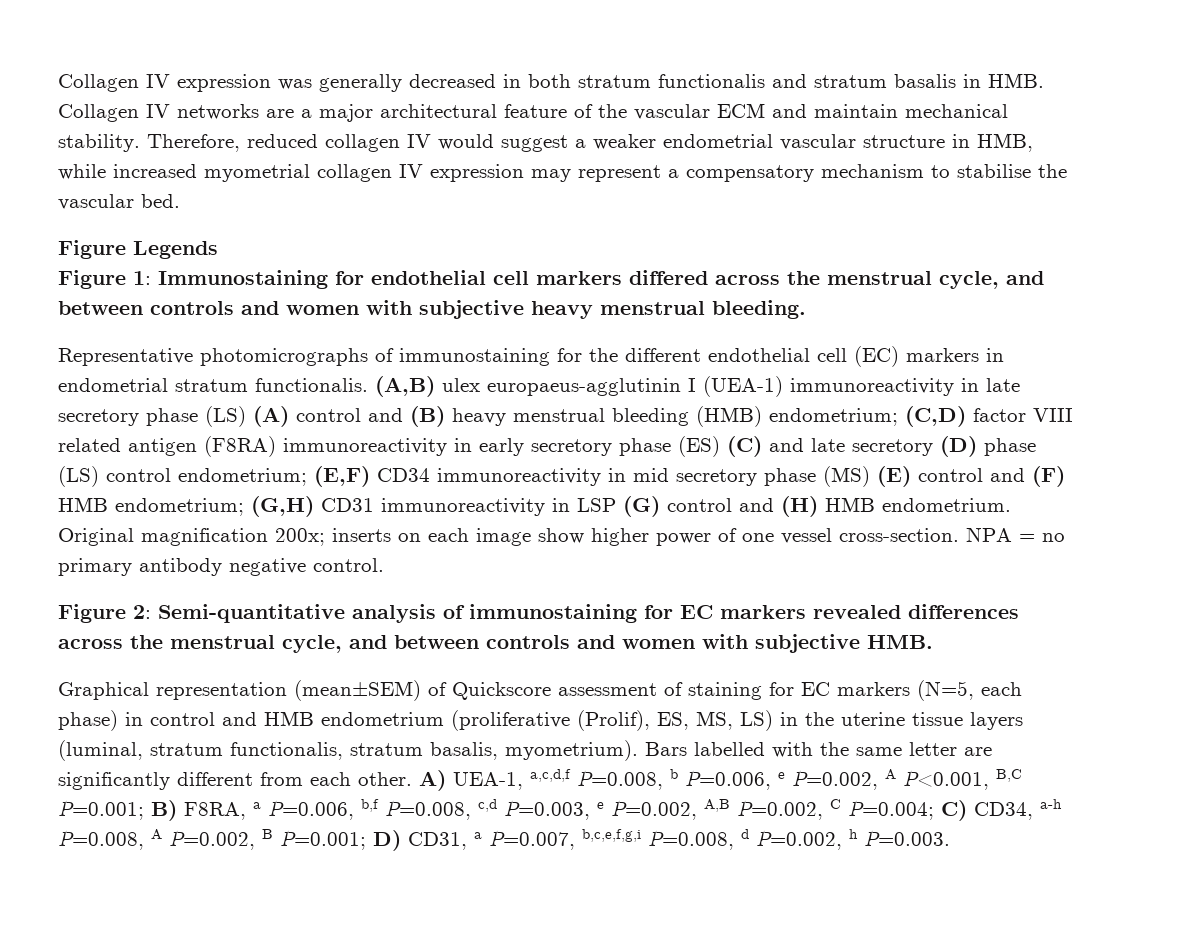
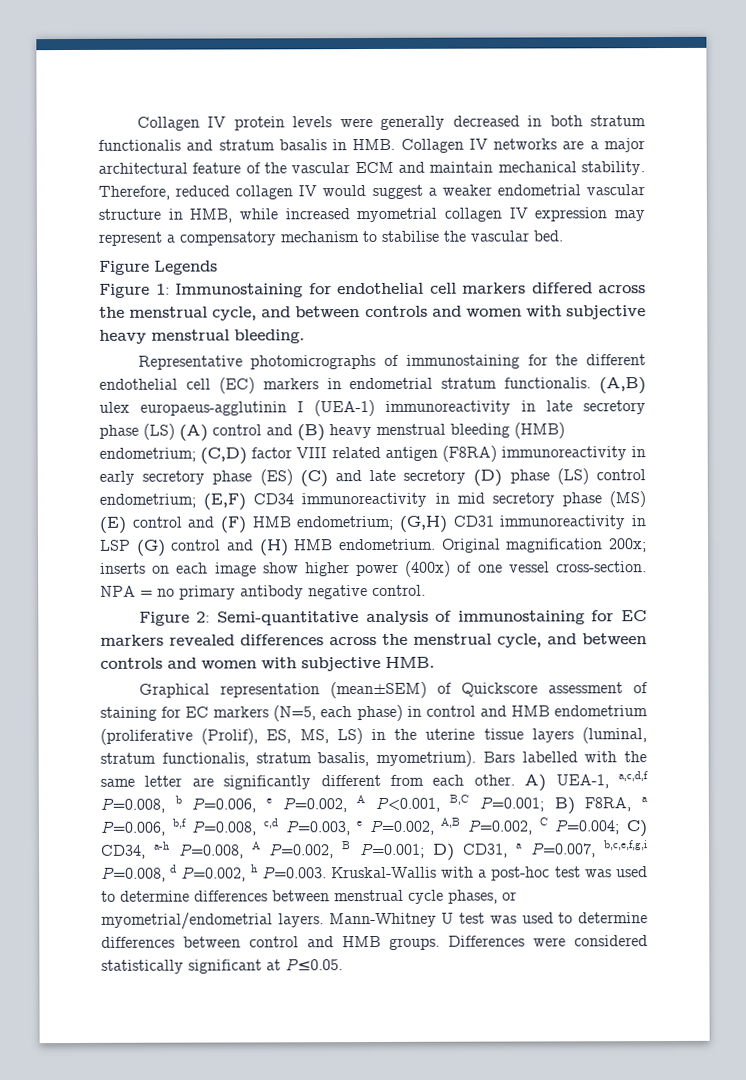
[58,74,312,92] Collagen IV expression was -> [136,116,373,131] Collagen IV protein levels were
(711, 539) none -> [405,560,452,577] (400x)
(950, 838) none -> [330,866,648,881] [101,889,517,904] [101,912,648,930] [101,935,648,950] [101,958,343,974] Kruskal-Wallis with a post-hoc test was used to determine differences between menstrual cycle phases, or myometrial/endometrial layers. Mann-Whitney U test was used to determine differences between control and HMB groups. Differences were considered statistically significant at P≤0.05.

